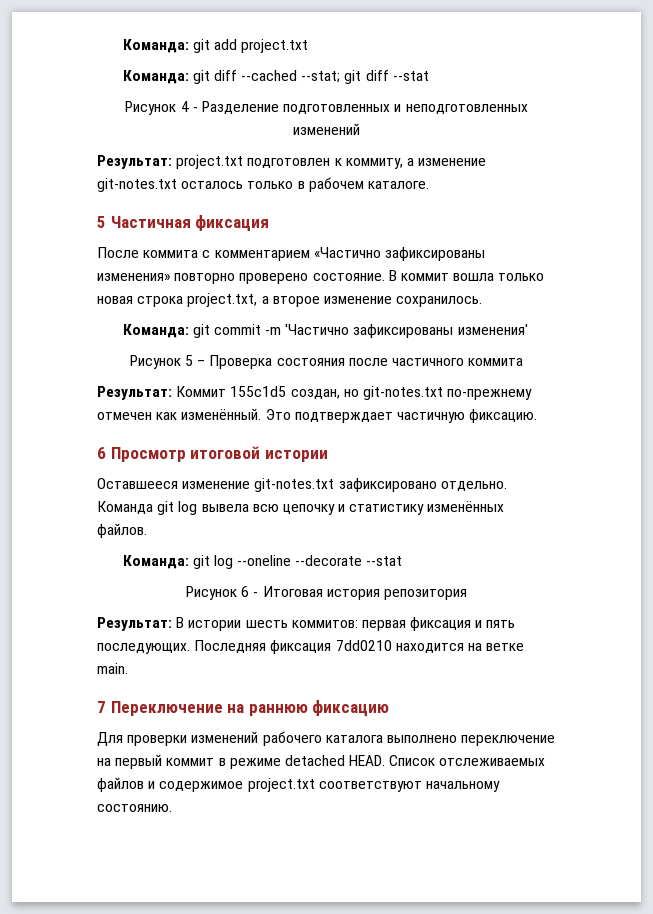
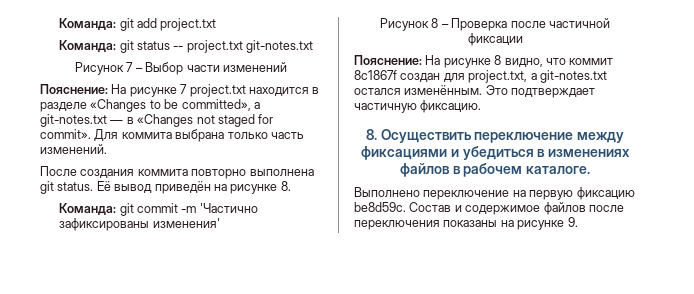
[213,70,429,84] [125,101,528,115] [293,123,360,135] [97,155,487,169] [97,177,429,192] [97,215,270,232] [97,247,485,261] [97,270,545,284] [97,293,483,307] diff --cached --stat; git diff --stat // Рисунок 4 - Разделение подготовленных и неподготовленных изменений // Результат: project.txt подготовлен к коммиту, а изменение git-notes.txt осталось только в рабочем каталоге. // 5 Частичная фиксация // После коммита с комментарием «Частично зафиксированы изменения» повторно проверено состояние. В коммит вошла только новая строка project.txt, а второе изменение сохранилось. -> [137,40,314,53] [75,62,287,75] [40,84,320,97] [40,99,260,112] [40,114,274,127] [40,129,304,142] [40,144,107,154] [40,166,314,179] [40,181,291,194] status -- project.txt git-notes.txt // Рисунок 7 – Выбор части изменений // Пояснение: На рисунке 7 project.txt находится в разделе «Changes to be committed», а git-notes.txt — в «Changes not staged for commit». Для коммита выбрана только часть изменений. // После создания коммита повторно выполнена git status. Её вывод приведён на рисунке 8.
[185,355,194,366] 5 -> [431,18,439,28] 8
[276,358,524,366] [97,386,533,400] [97,408,538,423] [97,446,328,462] [97,478,507,492] [97,501,505,515] [97,523,147,538] [122,555,403,569] [186,586,467,600] [97,617,516,631] [97,640,525,654] [97,663,128,674] [97,700,390,717] [97,731,556,746] [97,754,546,769] [97,777,500,792] [97,804,172,812] состояния после частичного коммита // Результат: Коммит 155c1d5 создан, но git-notes.txt по-прежнему отмечен как изменённый. Это подтверждает частичную фиксацию. // 6 Просмотр итоговой истории // Оставшееся изменение git-notes.txt зафиксировано отдельно. Команда git log вывела всю цепочку и статистику изменённых файлов. // Команда: git log --oneline --decorate --stat // Рисунок 6 - Итоговая история репозитория // Результат: В истории шесть коммитов: первая фиксация и пять последующих. Последняя фиксация 7dd0210 находится на ветке main. // 7 Переключение на раннюю фиксацию // Для проверки изменений рабочего каталога выполнено переключение на первый коммит в режиме detached HEAD. Список отслеживаемых файлов и содержимое project.txt соответствуют начальному состоянию. -> [510,18,610,28] [467,33,523,46] [354,55,614,68] [354,70,607,83] [354,85,596,98] [354,100,482,113] [365,129,625,143] [360,146,631,160] [399,163,591,177] [354,187,635,200] [354,202,624,215] [354,217,578,230] после частичной фиксации // Пояснение: На рисунке 8 видно, что коммит 8c1867f создан для project.txt, а git-notes.txt остался изменённым. Это подтверждает частичную фиксацию. // 8. Осуществить переключение между фиксациями и убедиться в изменениях файлов в рабочем каталоге. // Выполнено переключение на первую фиксацию be8d59c. Состав и содержимое файлов после переключения показаны на рисунке 9.

